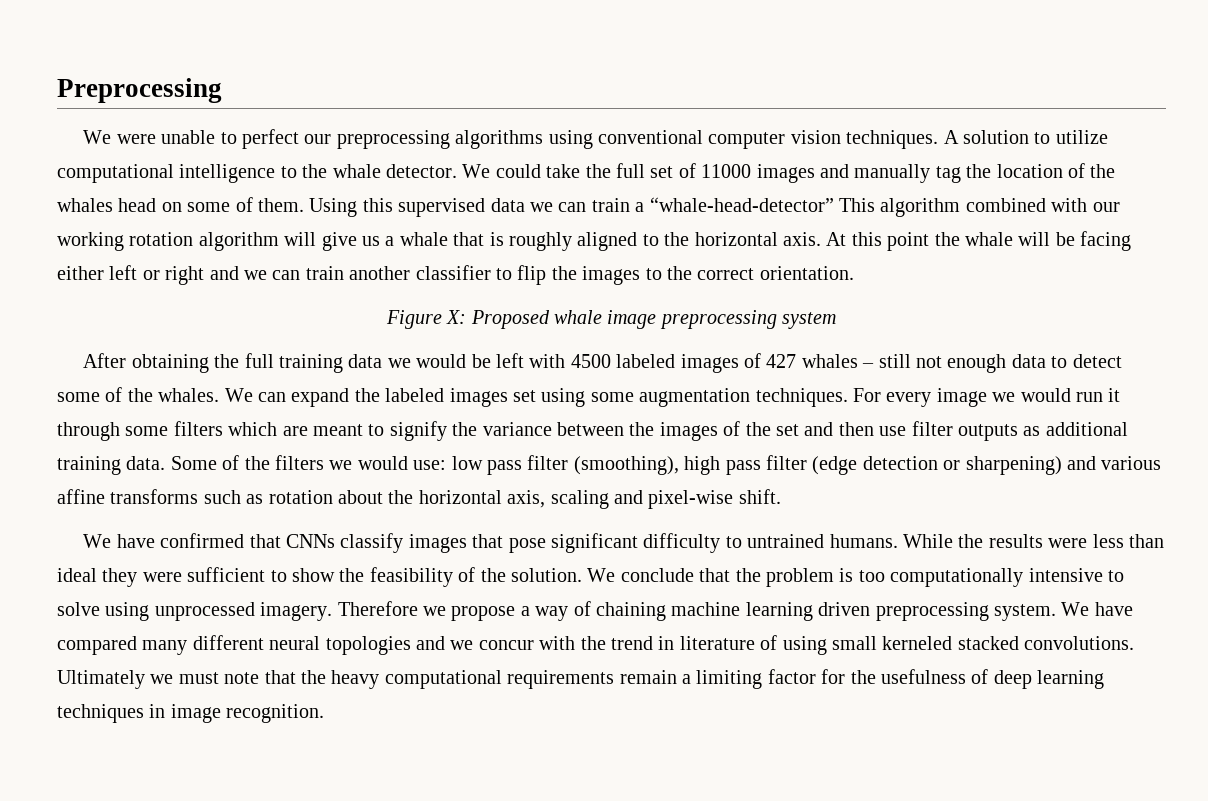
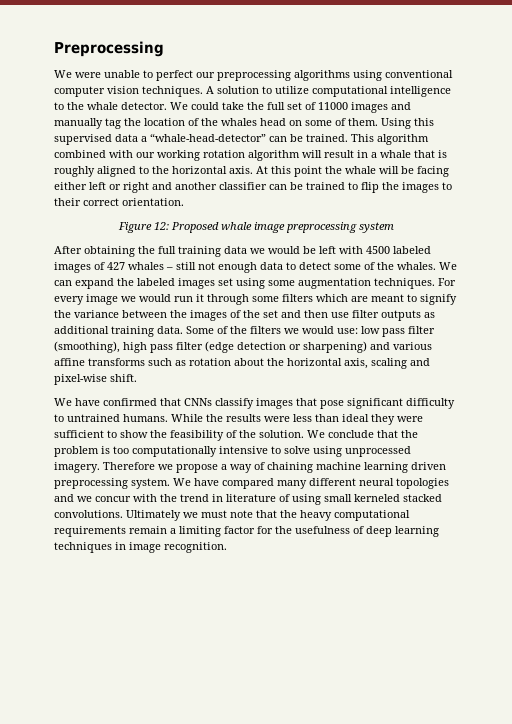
[530,197,834,212] we can train a “whale-head-detector” -> [141,133,348,142] a “whale-head-detector” can be trained.
[321,232,380,251] give us -> [324,150,368,158] result in
[244,265,491,280] we can train another classifier -> [175,182,345,190] another classifier can be trained
[666,266,692,280] the -> [54,198,81,206] their
[446,310,467,324] X: -> [153,222,169,230] 12:

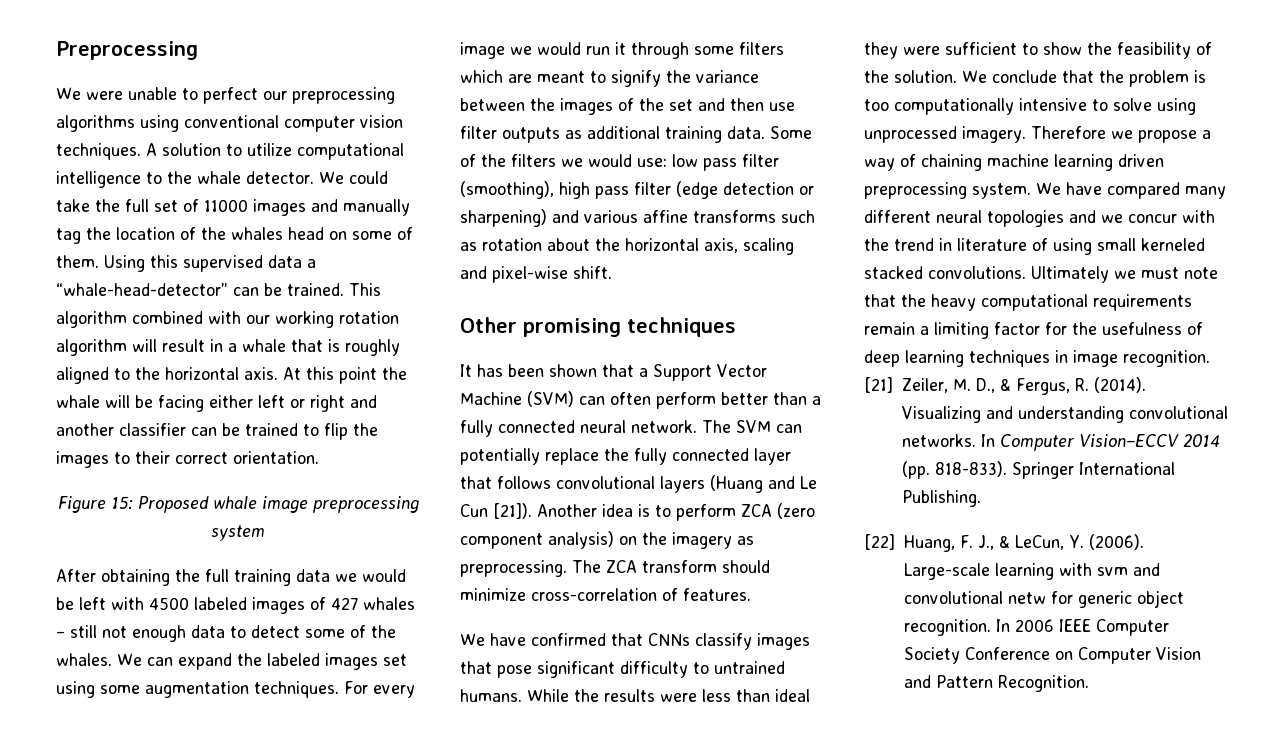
[153,222,169,230] 12: -> [110,496,133,510] 15:
(137, 378) none -> [460,317,736,337] [460,364,767,381] [460,391,821,409] [460,420,802,437] [460,448,791,465] [460,475,817,493] [460,503,815,521] [460,531,754,549] [460,560,770,577] [460,588,751,601] // Other promising techniques // It has been shown that a Support Vector Machine (SVM) can often perform better than a fully connected neural network. The SVM can potentially replace the fully connected layer that follows convolutional layers (Huang and Le Cun [21]). Another idea is to perform ZCA (zero component analysis) on the imagery as preprocessing. The ZCA transform should minimize cross-correlation of features.
(227, 547) none -> [864,377,1146,395] [901,406,1228,423] [901,434,1220,451] [901,461,1175,479] [901,490,981,507] [864,534,1144,552] [903,563,1160,580] [903,590,1184,608] [903,619,1169,636] [903,647,1201,664] [903,675,1089,692] // [21] Zeiler, M. D., & Fergus, R. (2014). Visualizing and understanding convolutional networks. In Computer Vision–ECCV 2014 (pp. 818-833). Springer International Publishing. // [22] Huang, F. J., & LeCun, Y. (2006). Large-scale learning with svm and convolutional netw for generic object recognition. In 2006 IEEE Computer Society Conference on Computer Vision and Pattern Recognition.

